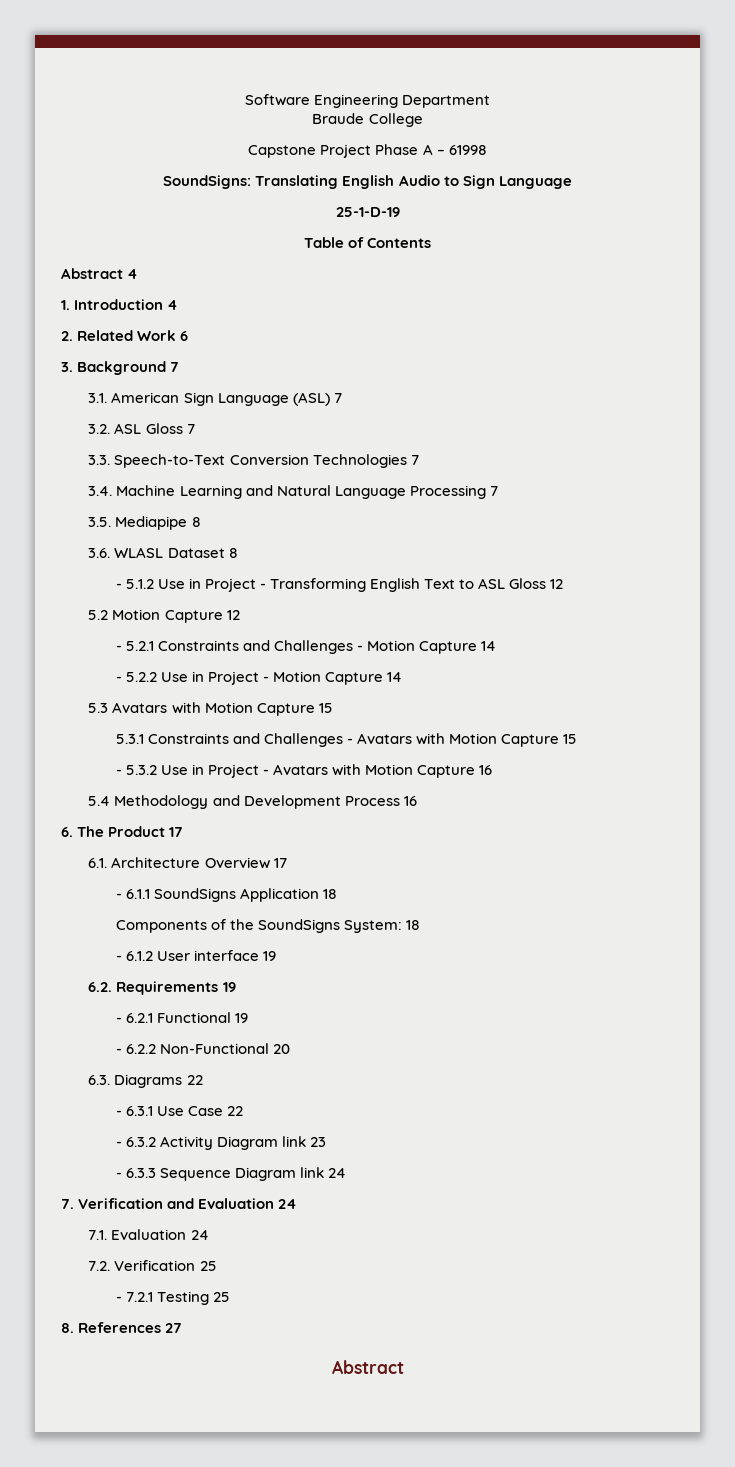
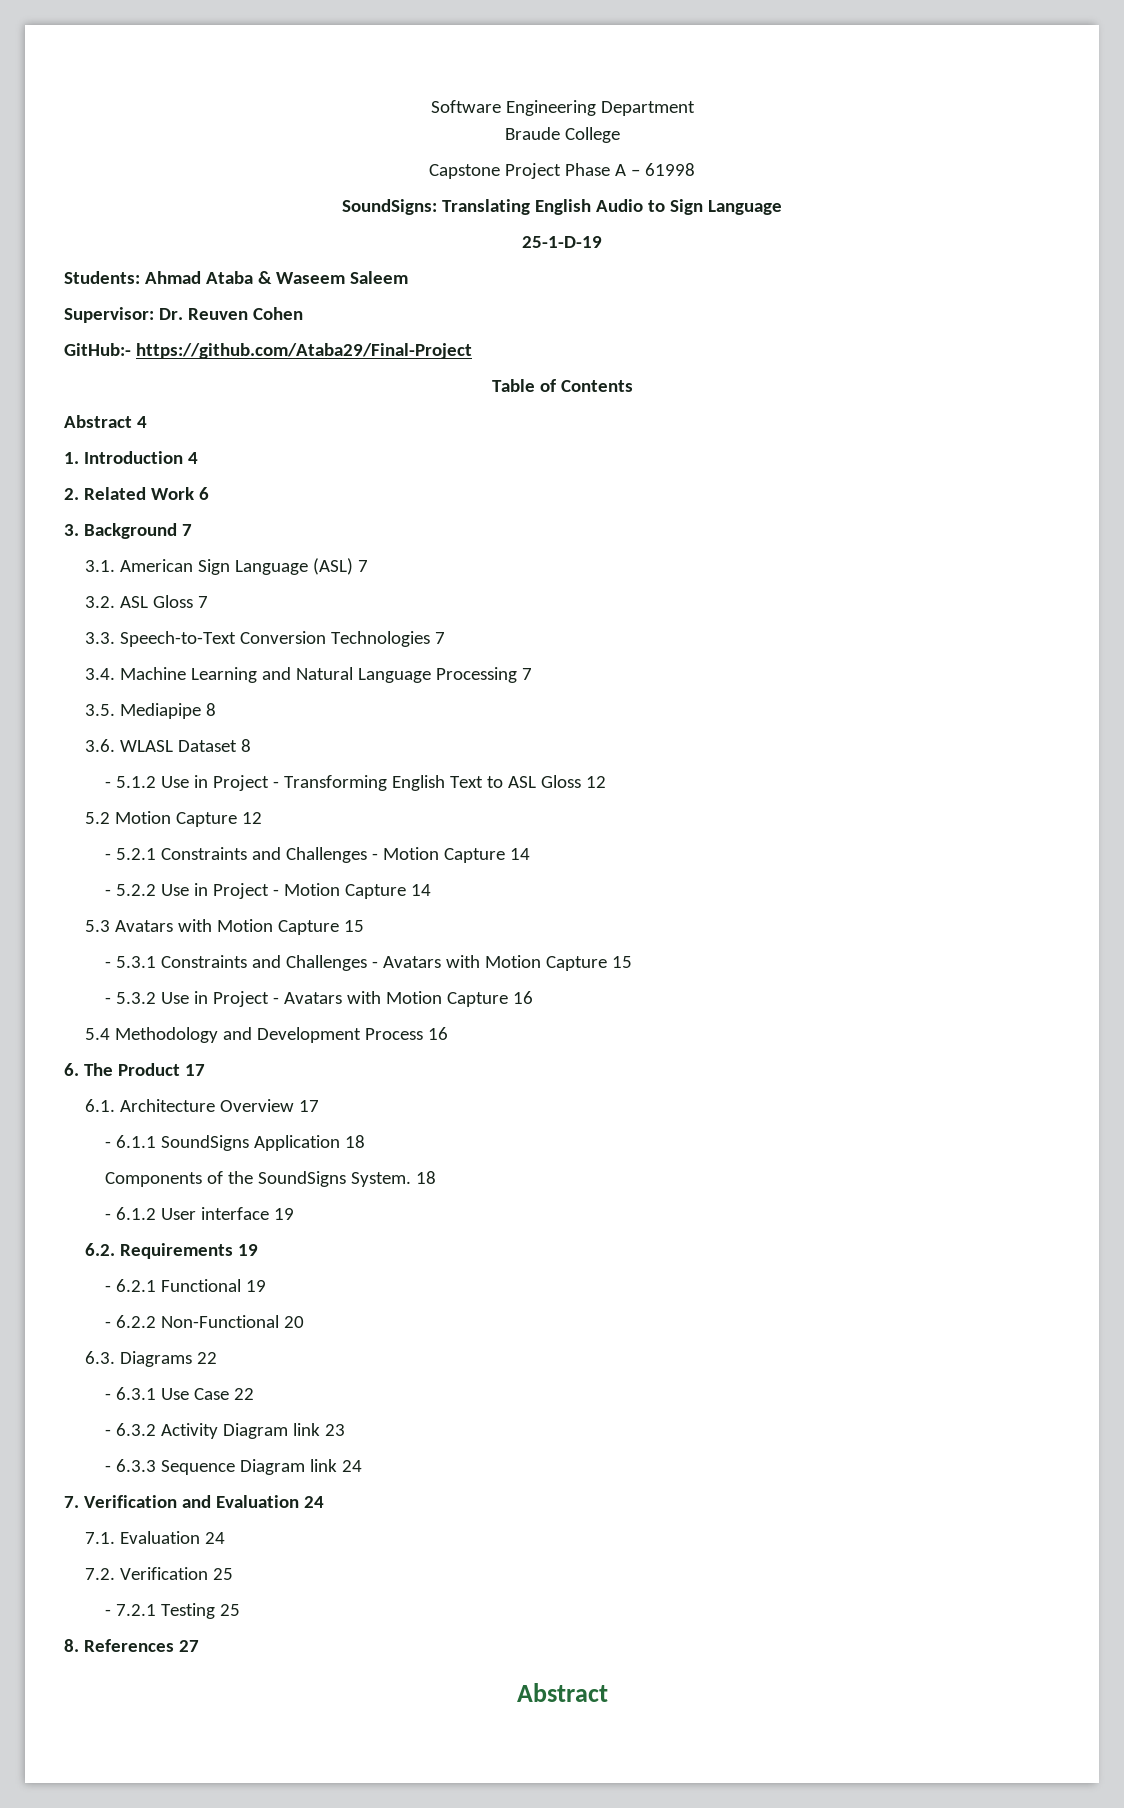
(400, 212) none -> [64,271,408,284] [64,307,303,323] [64,343,472,359] // Students: Ahmad Ataba & Waseem Saleem // Supervisor: Dr. Reuven Cohen // GitHub:- https://github.com/Ataba29/Final-Project
(333, 708) none -> [105,961,112,968] -
[344,920,403,933] System: -> [351,1172,412,1187] System.

